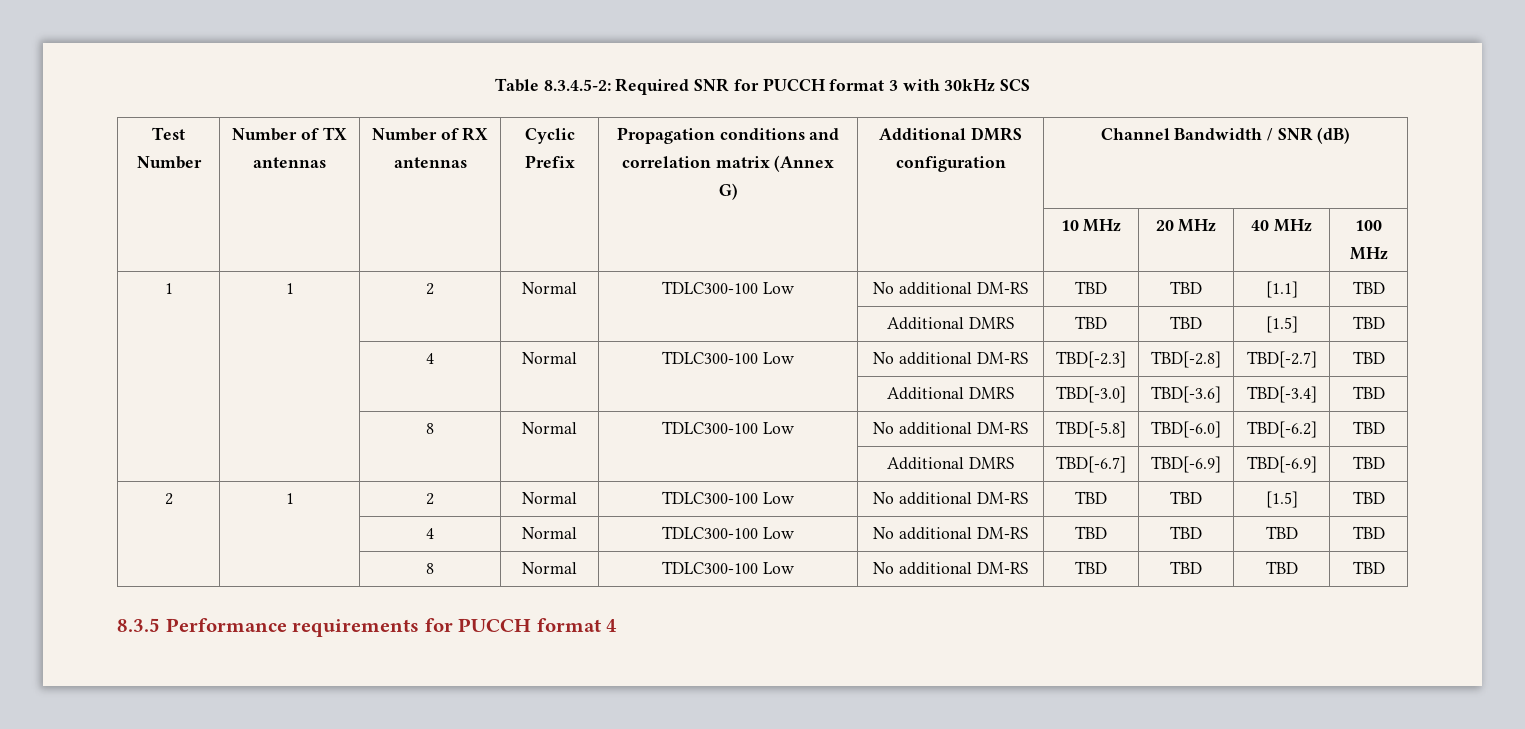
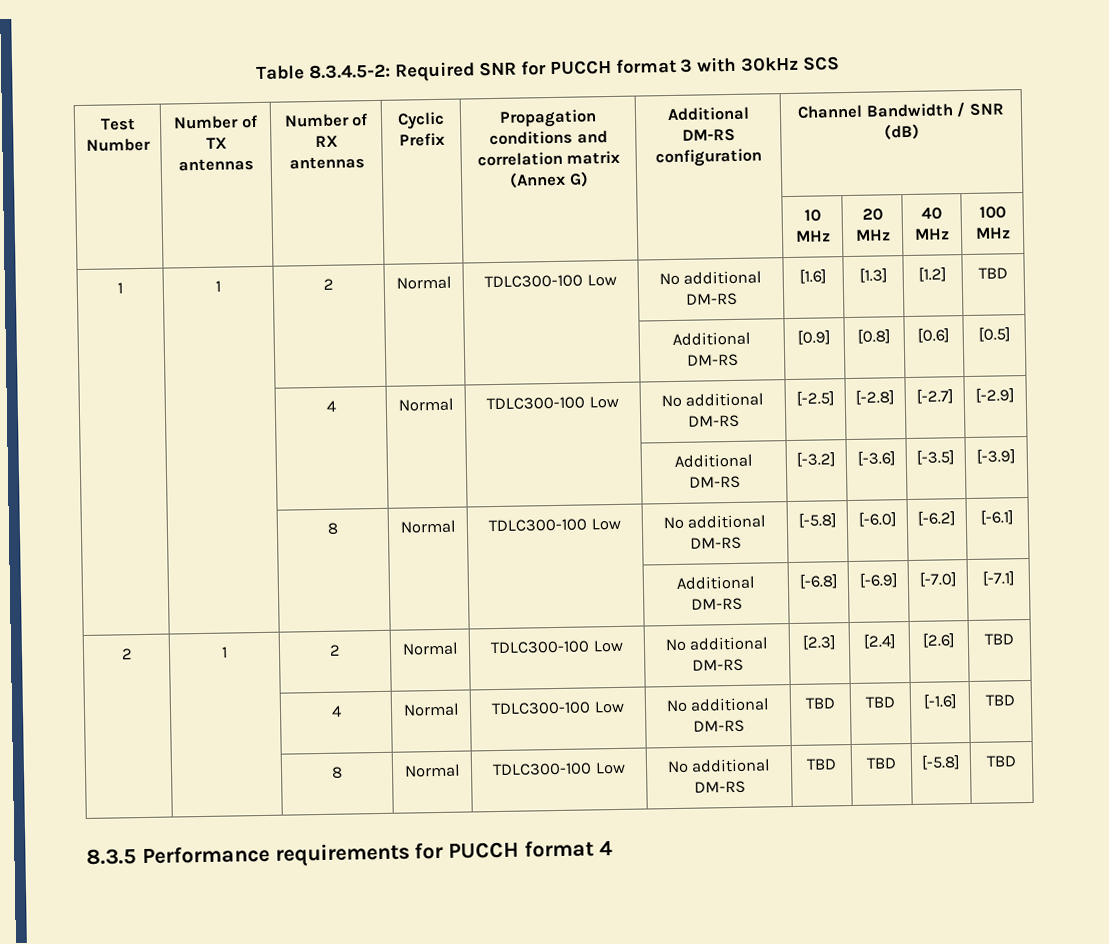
[970,127,1022,141] DMRS -> [681,128,736,142] DM-RS
[1075,281,1107,294] [1170,281,1202,294] [1265,281,1298,298] [1352,281,1385,294] [887,317,1014,330] [1075,316,1107,329] [1170,316,1202,329] [1265,316,1298,333] [1352,316,1385,329] [426,353,434,364] [522,352,577,364] [662,351,794,364] [873,352,1028,365] [1056,351,1126,368] [1151,351,1221,368] [1246,351,1317,368] [1352,351,1385,364] [887,387,1014,400] [1056,386,1126,403] [1151,386,1221,403] [1246,386,1317,403] [1352,386,1385,399] [426,423,434,434] [522,422,577,434] [662,421,794,434] [873,422,1028,435] [1056,421,1126,438] [1151,421,1221,438] [1246,421,1317,438] [1352,421,1385,434] [887,457,1014,470] [1056,456,1126,473] [1151,456,1221,473] [1246,456,1317,473] [1352,456,1385,469] TBD | TBD | [1.1] | TBD // | | | | | Additional DMRS | TBD | TBD | [1.5] | TBD // | | 4 | Normal | TDLC300-100 Low | No additional DM-RS | TBD[-2.3] | TBD[-2.8] | TBD[-2.7] | TBD // | | | | | Additional DMRS | TBD[-3.0] | TBD[-3.6] | TBD[-3.4] | TBD // | | 8 | Normal | TDLC300-100 Low | No additional DM-RS | TBD[-5.8] | TBD[-6.0] | TBD[-6.2] | TBD // | | | | | Additional DMRS | TBD[-6.7] | TBD[-6.9] | TBD[-6.9] | TBD -> [799,268,827,284] [858,267,888,283] [918,266,947,282] [978,267,1008,279] [672,331,751,346] [686,353,739,367] [797,329,831,345] [857,328,891,344] [917,327,950,343] [977,326,1011,342] [325,400,336,412] [397,397,454,412] [486,395,619,411] [660,392,765,408] [687,414,740,428] [795,390,835,406] [855,389,895,405] [915,388,954,404] [975,387,1015,403] [674,453,753,468] [688,475,741,489] [796,451,836,467] [856,450,896,466] [916,449,955,465] [976,448,1016,464] [327,522,339,535] [399,519,457,534] [488,517,621,533] [662,514,767,530] [689,536,742,550] [797,512,837,528] [857,511,897,527] [917,510,956,526] [980,509,1014,525] [676,575,756,590] [690,597,743,611] [798,573,839,589] [858,572,898,588] [918,571,957,587] [981,570,1015,586] [1.6] | [1.3] | [1.2] | TBD // | | | | | Additional DM-RS | [0.9] | [0.8] | [0.6] | [0.5] // | | 4 | Normal | TDLC300-100 Low | No additional DM-RS | [-2.5] | [-2.8] | [-2.7] | [-2.9] // | | | | | Additional DM-RS | [-3.2] | [-3.6] | [-3.5] | [-3.9] // | | 8 | Normal | TDLC300-100 Low | No additional DM-RS | [-5.8] | [-6.0] | [-6.2] | [-6.1] // | | | | | Additional DM-RS | [-6.8] | [-6.9] | [-7.0] | [-7.1]
[1075,491,1107,504] [1170,491,1202,504] [1265,491,1298,508] TBD | TBD | [1.5] -> [802,634,837,650] [862,633,897,649] [922,632,956,648] [2.3] | [2.4] | [2.6]
[1265,526,1298,539] TBD -> [922,693,958,709] [-1.6]
[1265,561,1298,574] TBD -> [921,754,961,770] [-5.8]

